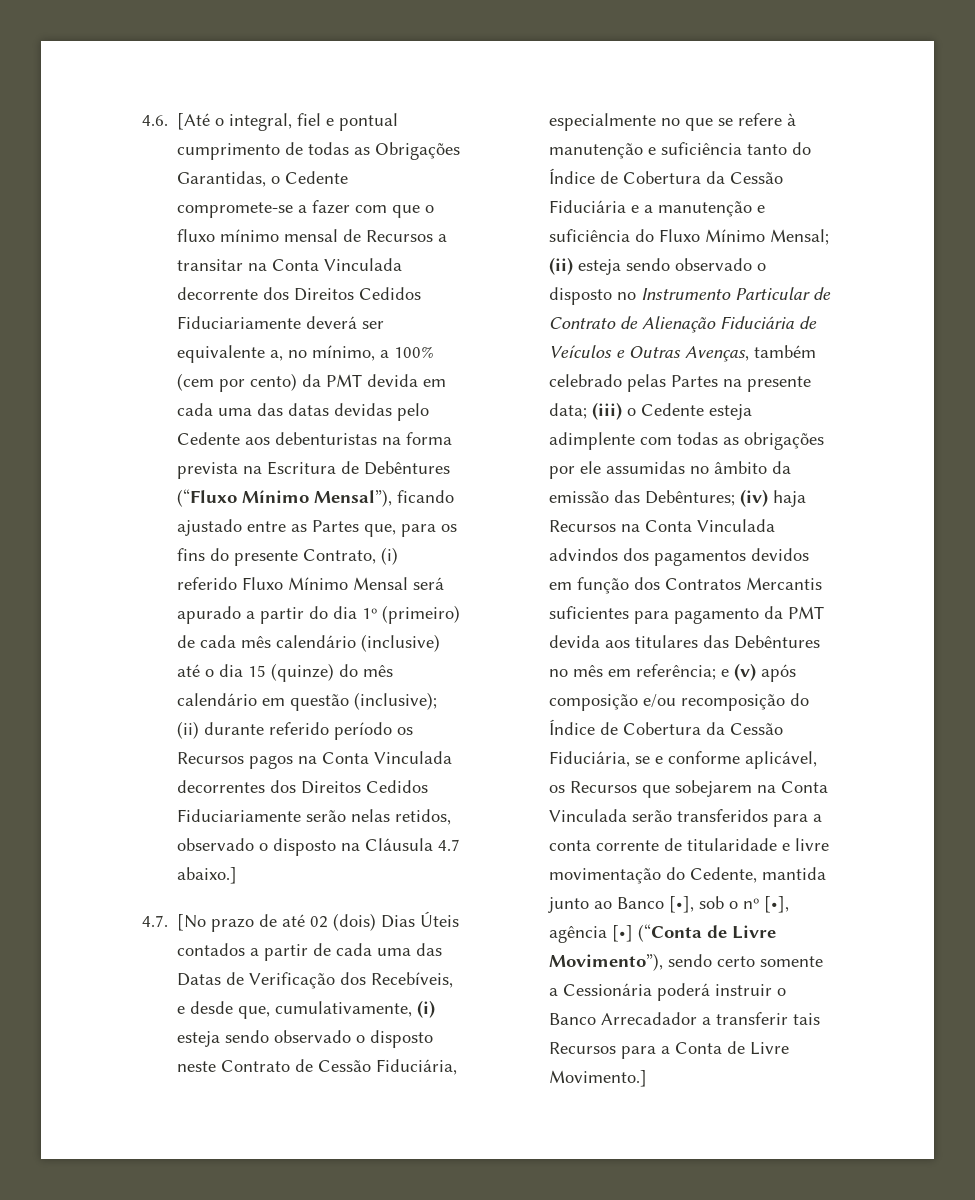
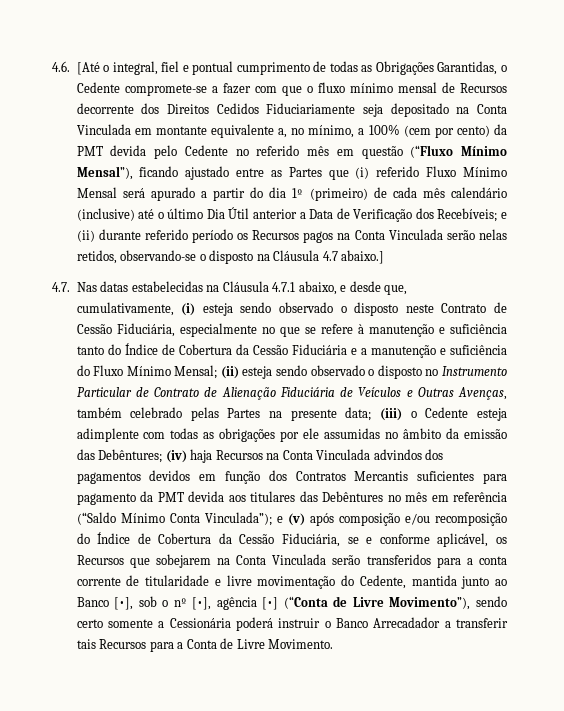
[438,234,448,242] [177,258,403,271] a transitar na Conta Vinculada -> (508, 88) none
[306,316,385,329] deverá ser -> [362,103,507,117] [76,124,207,135] seja depositado na Conta Vinculada em montante
[423,379,447,387] [177,403,430,421] [177,432,453,445] [177,461,451,479] em cada uma das datas devidas pelo Cedente aos debenturistas na forma prevista na Escritura de Debêntures -> [154,145,403,159] pelo Cedente no referido mês em questão
[364,524,458,537] [177,548,377,566] que, para os fins do presente Contrato, -> [328,170,349,180] que
[219,663,394,682] [177,692,438,711] dia 15 (quinze) do mês calendário em questão (inclusive); -> [167,207,508,222] último Dia Útil anterior a Data de Verificação dos Recebíveis; e
[177,780,429,794] [177,809,302,822] decorrentes dos Direitos Cedidos Fiduciariamente -> (443, 234) none
[177,838,255,851] observado -> [120,250,197,261] observando-se
[177,911,460,932] [177,943,443,961] [177,972,454,989] [No prazo de até 02 (dois) Dias Úteis contados a partir de cada uma das Datas de Verificação dos Recebíveis, -> [76,281,337,295] Nas datas estabelecidas na Cláusula 4.7.1 abaixo,
[636,664,717,680] referência; -> [453,492,507,502] [76,512,272,526] referência (“Saldo Mínimo Conta Vinculada”);
[549,1070,648,1087] Movimento.] -> [268,639,334,649] Movimento.

